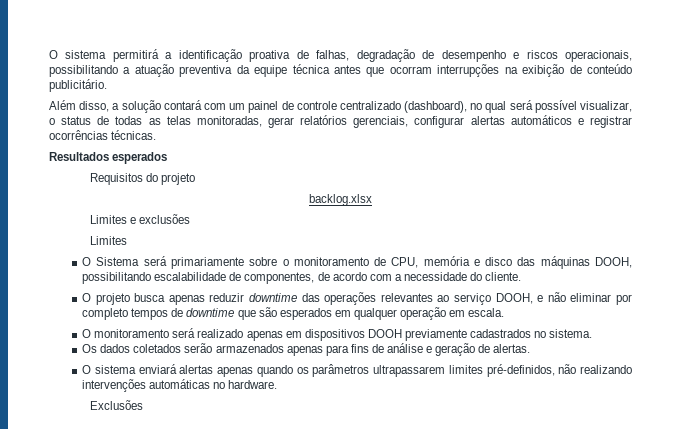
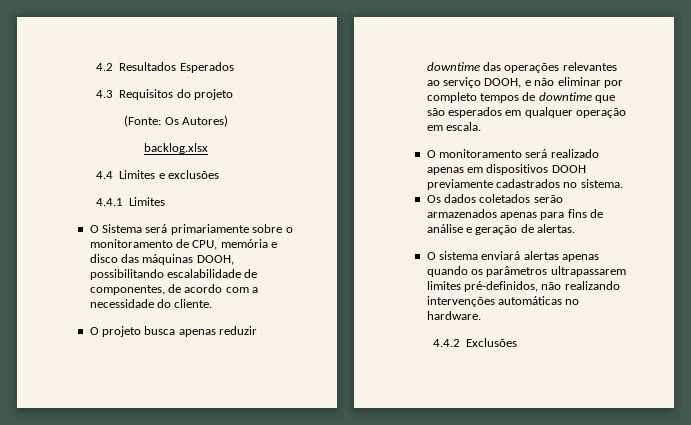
[49,49,632,62] [49,64,633,77] [49,79,107,92] [49,100,632,113] [49,115,632,128] [49,130,157,140] [49,152,168,164] O sistema permitirá a identificação proativa de falhas, degradação de desempenho e riscos operacionais, possibilitando a atuação preventiva da equipe técnica antes que ocorram interrupções na exibição de conteúdo publicitário. // Além disso, a solução contará com um painel de controle centralizado (dashboard), no qual será possível visualizar, o status de todas as telas monitoradas, gerar relatórios gerenciais, configurar alertas automáticos e registrar ocorrências técnicas. // Resultados esperados // -> [95,62,234,73] [95,90,113,98] 4.2 Resultados Esperados // 4.3
(196, 179) none -> [124,115,228,127] // (Fonte: Os Autores)
(372, 200) none -> [95,171,113,179] 4.4
(191, 219) none -> [95,198,123,206] 4.4.1
(278, 384) none -> [432,339,460,347] 4.4.2

